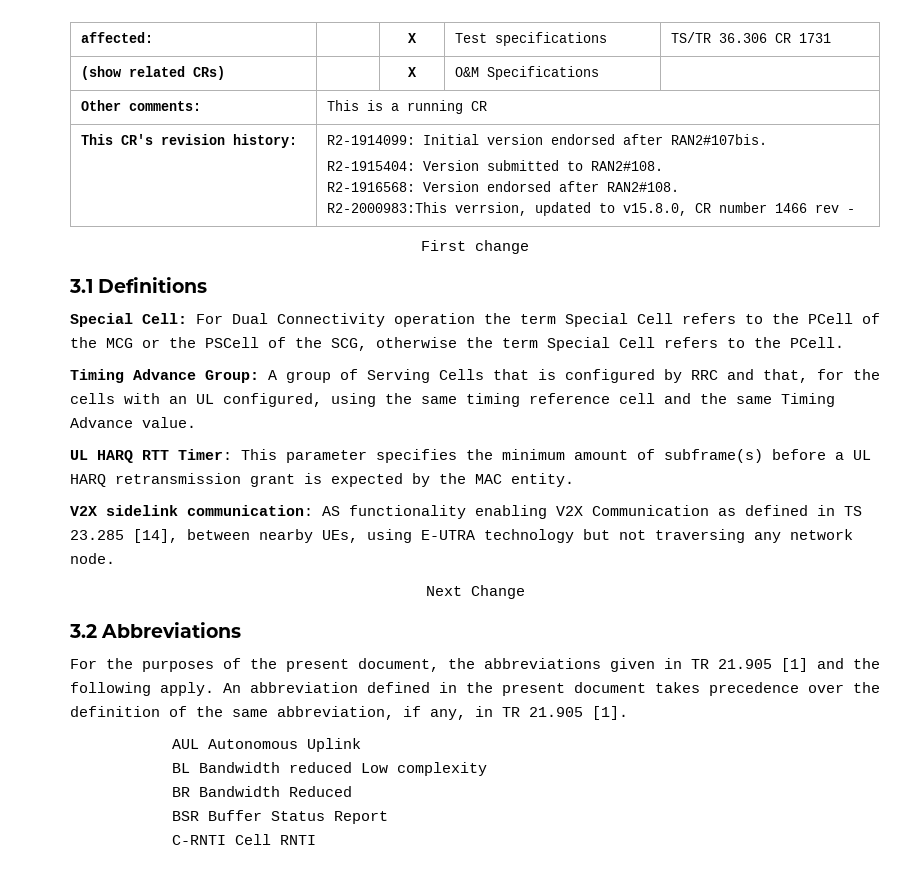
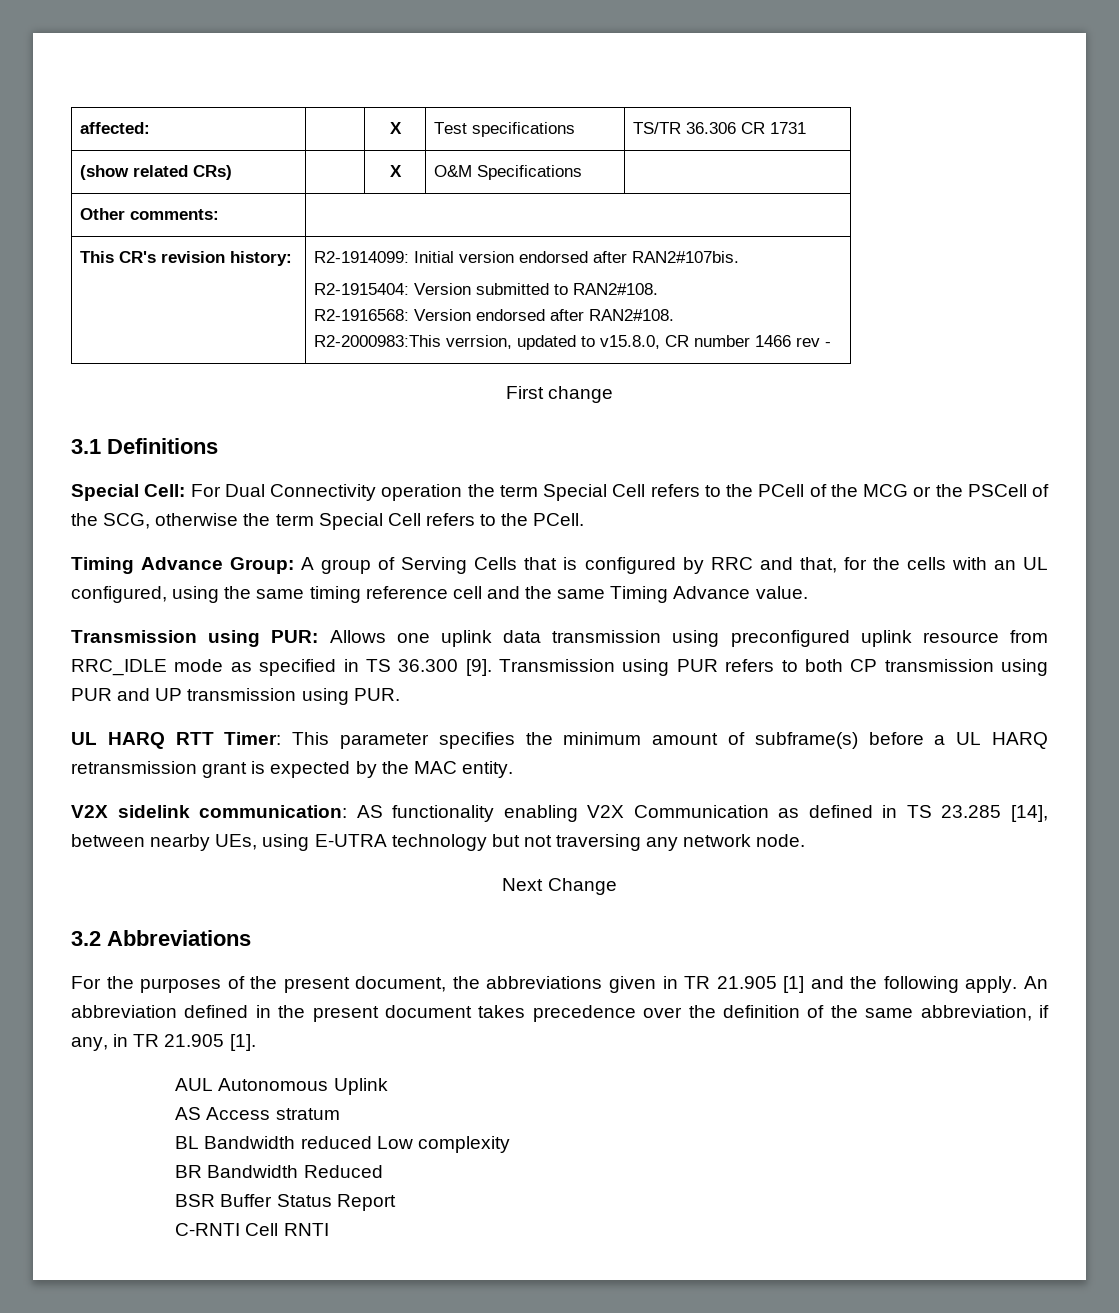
[326,100,487,114] This is a running CR -> (220, 214) none
(196, 422) none -> [71,630,1048,647] [71,659,1048,676] [71,688,400,705] // Transmission using PUR: Allows one uplink data transmission using preconfigured uplink resource from RRC_IDLE mode as specified in TS 36.300 [9]. Transmission using PUR refers to both CP transmission using PUR and UP transmission using PUR.
(361, 745) none -> [175,1107,340,1120] // AS Access stratum

